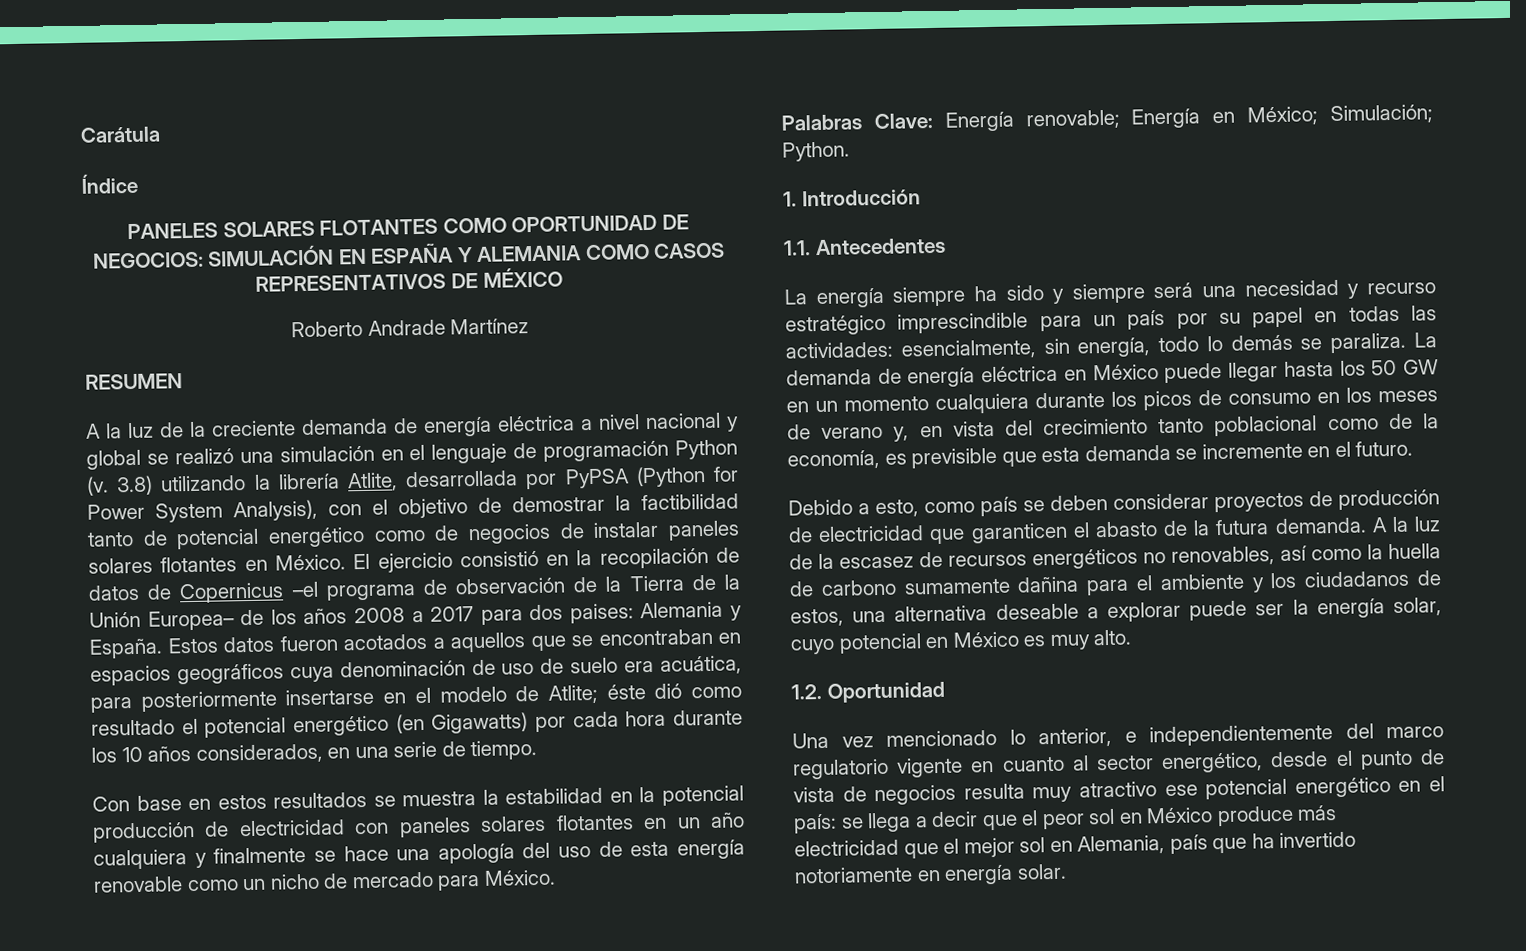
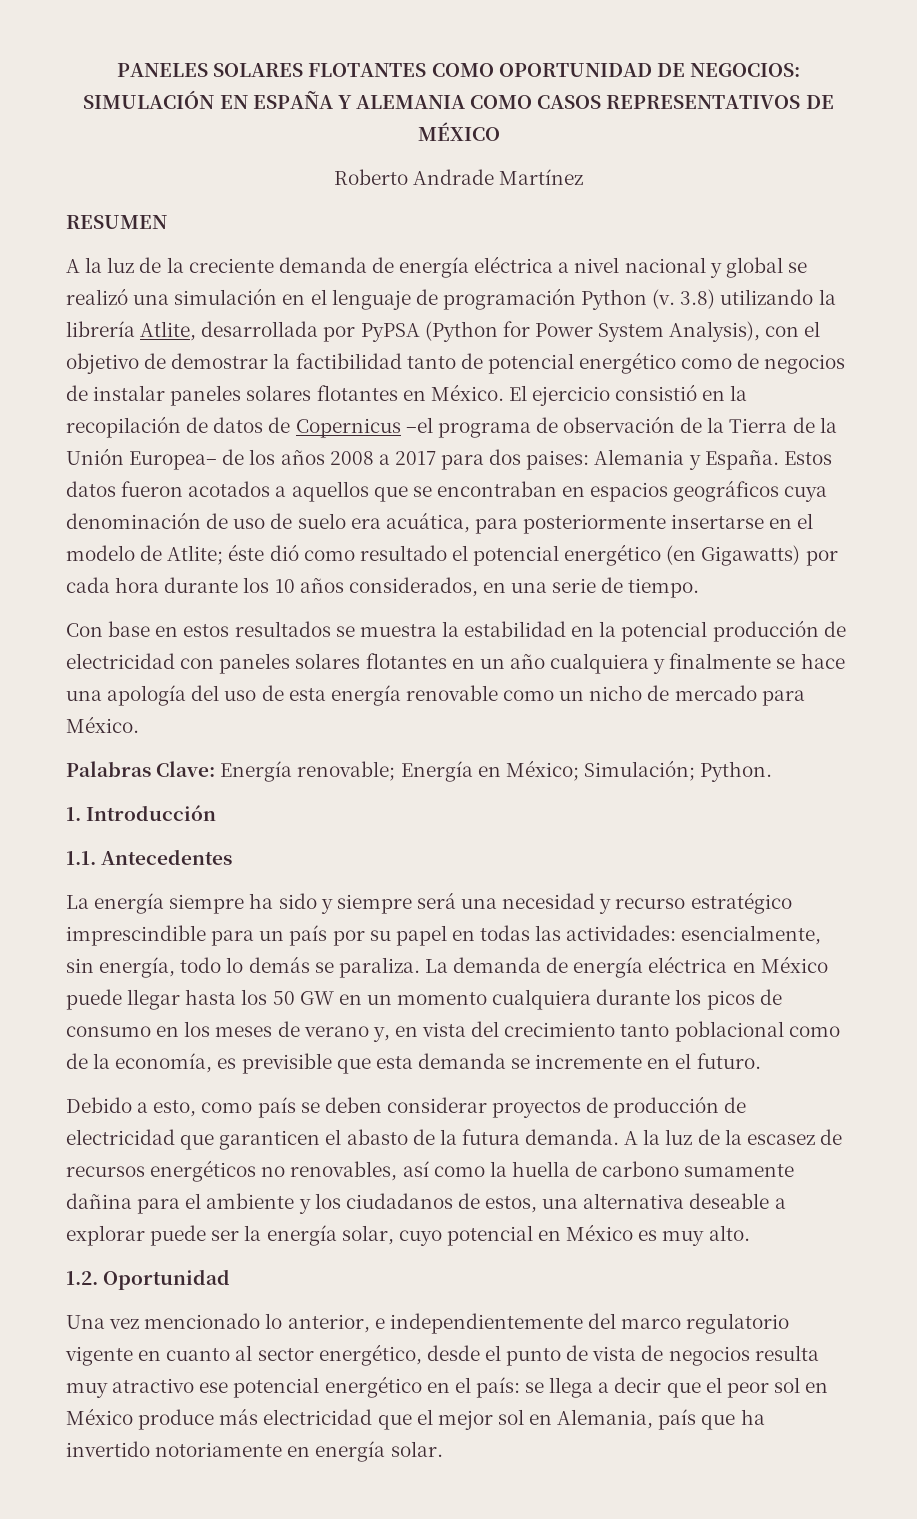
[80,126,161,143] [81,172,138,194] Carátula // Índice // -> (117, 70) none

